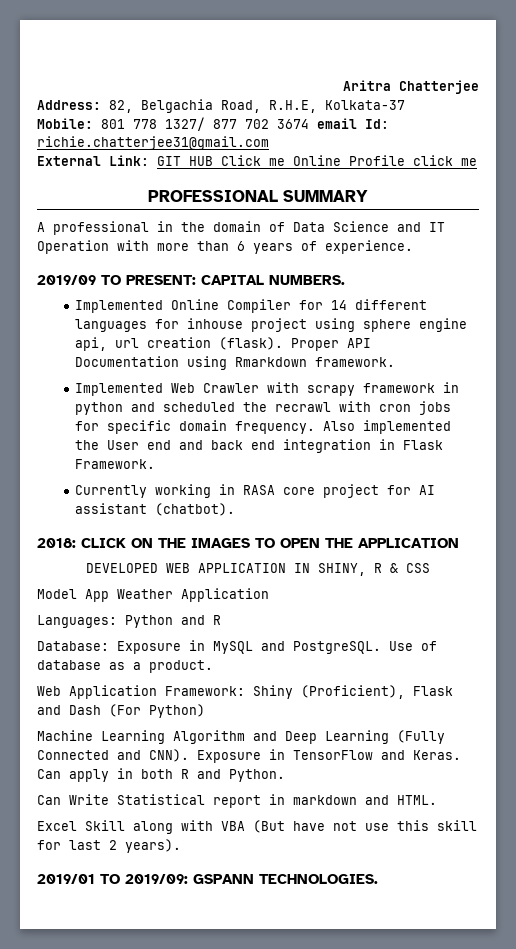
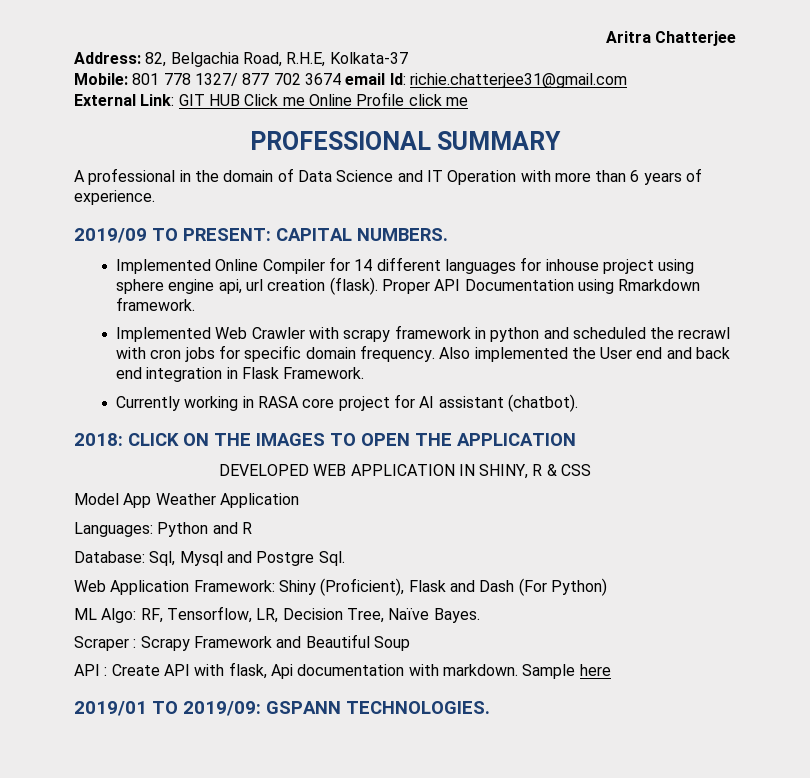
[117,640,437,654] [37,660,213,673] Exposure in MySQL and PostgreSQL. Use of database as a product. -> [149,551,345,566] Sql, Mysql and Postgre Sql.
[37,730,445,744] [37,749,461,763] [37,768,285,782] [37,794,437,808] [37,820,477,834] [37,839,181,853] Machine Learning Algorithm and Deep Learning (Fully Connected and CNN). Exposure in TensorFlow and Keras. Can apply in both R and Python. // Can Write Statistical report in markdown and HTML. // Excel Skill along with VBA (But have not use this skill for last 2 years). -> [74,606,480,623] [74,634,410,651] [74,662,611,679] ML Algo: RF, Tensorflow, LR, Decision Tree, Naïve Bayes. // Scraper : Scrapy Framework and Beautiful Soup // API : Create API with flask, Api documentation with markdown. Sample here

